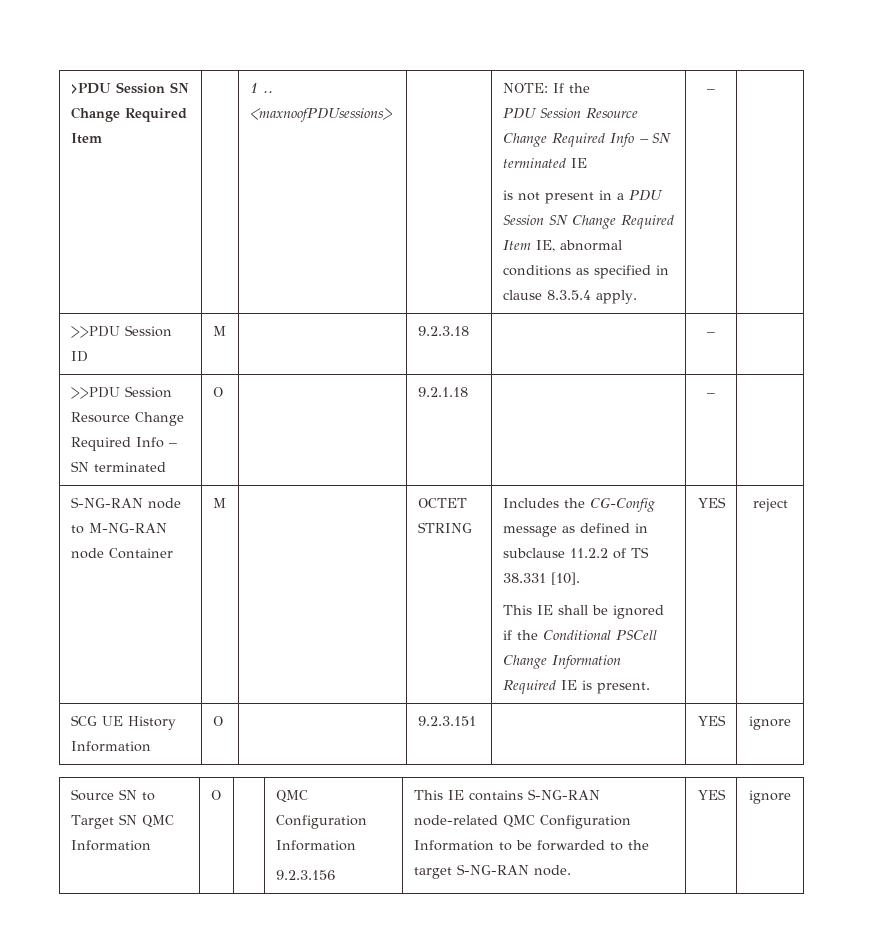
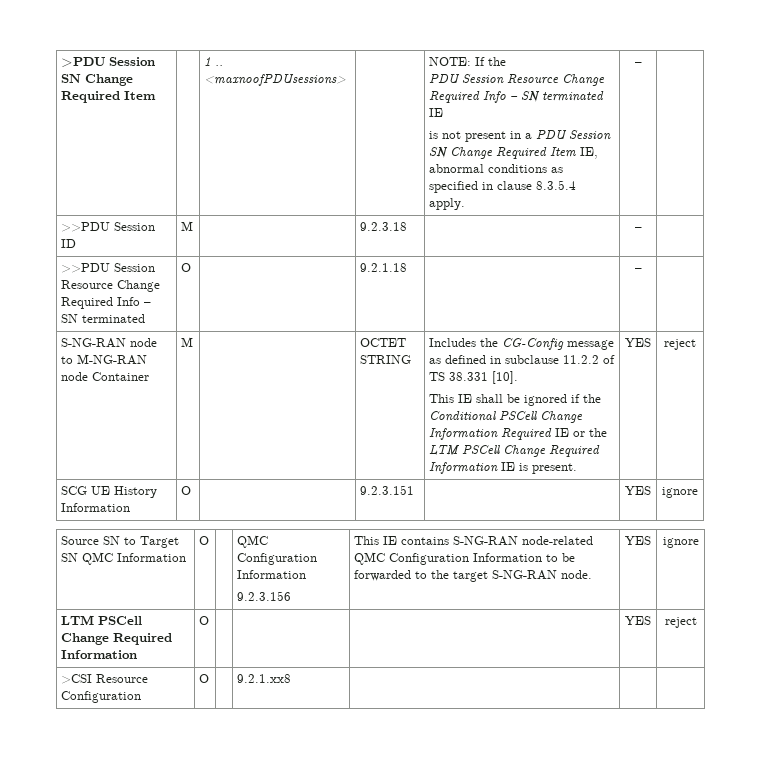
(577, 685) none -> [573,428,608,437] [429,445,601,457] [429,462,516,474] or the LTM PSCell Change Required Information IE
(791, 797) none -> [61,615,143,625] [61,633,173,645] [61,650,138,659] [199,616,210,625] [625,616,651,625] [664,617,697,628] [61,674,149,684] [61,691,142,703] [199,674,210,683] [237,674,292,683] // LTM PSCell Change Required Information | O | | | | YES | reject // >CSI Resource Configuration | O | | 9.2.1.xx8 | | |

